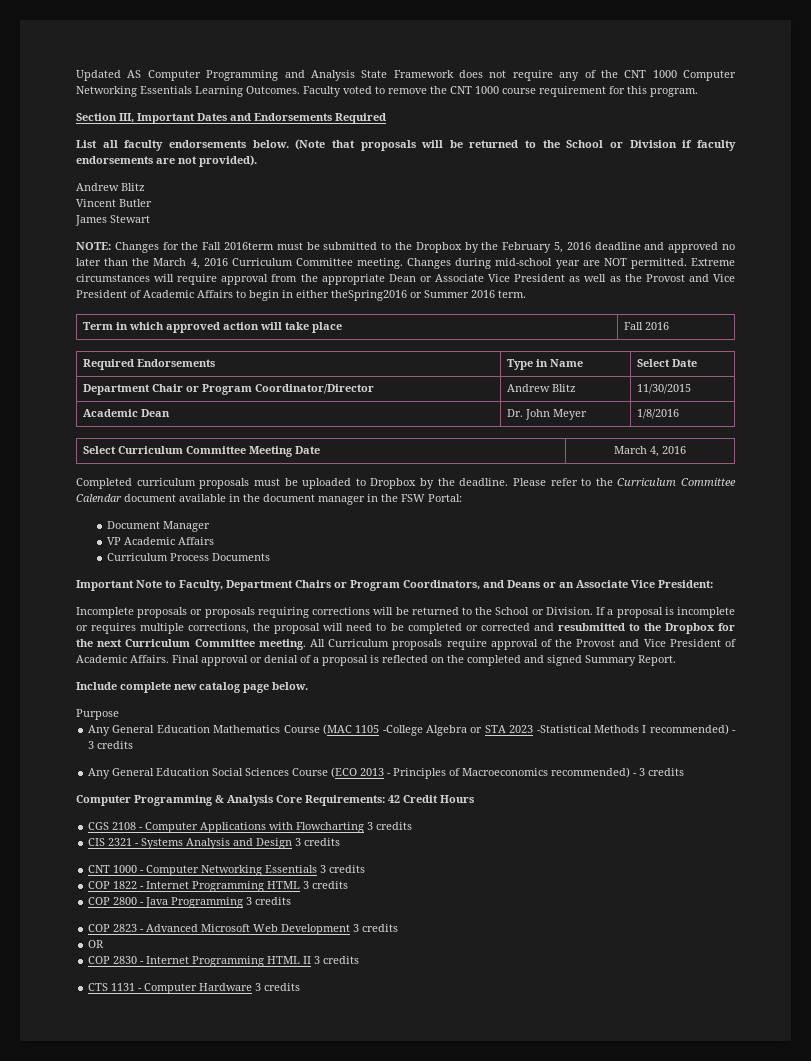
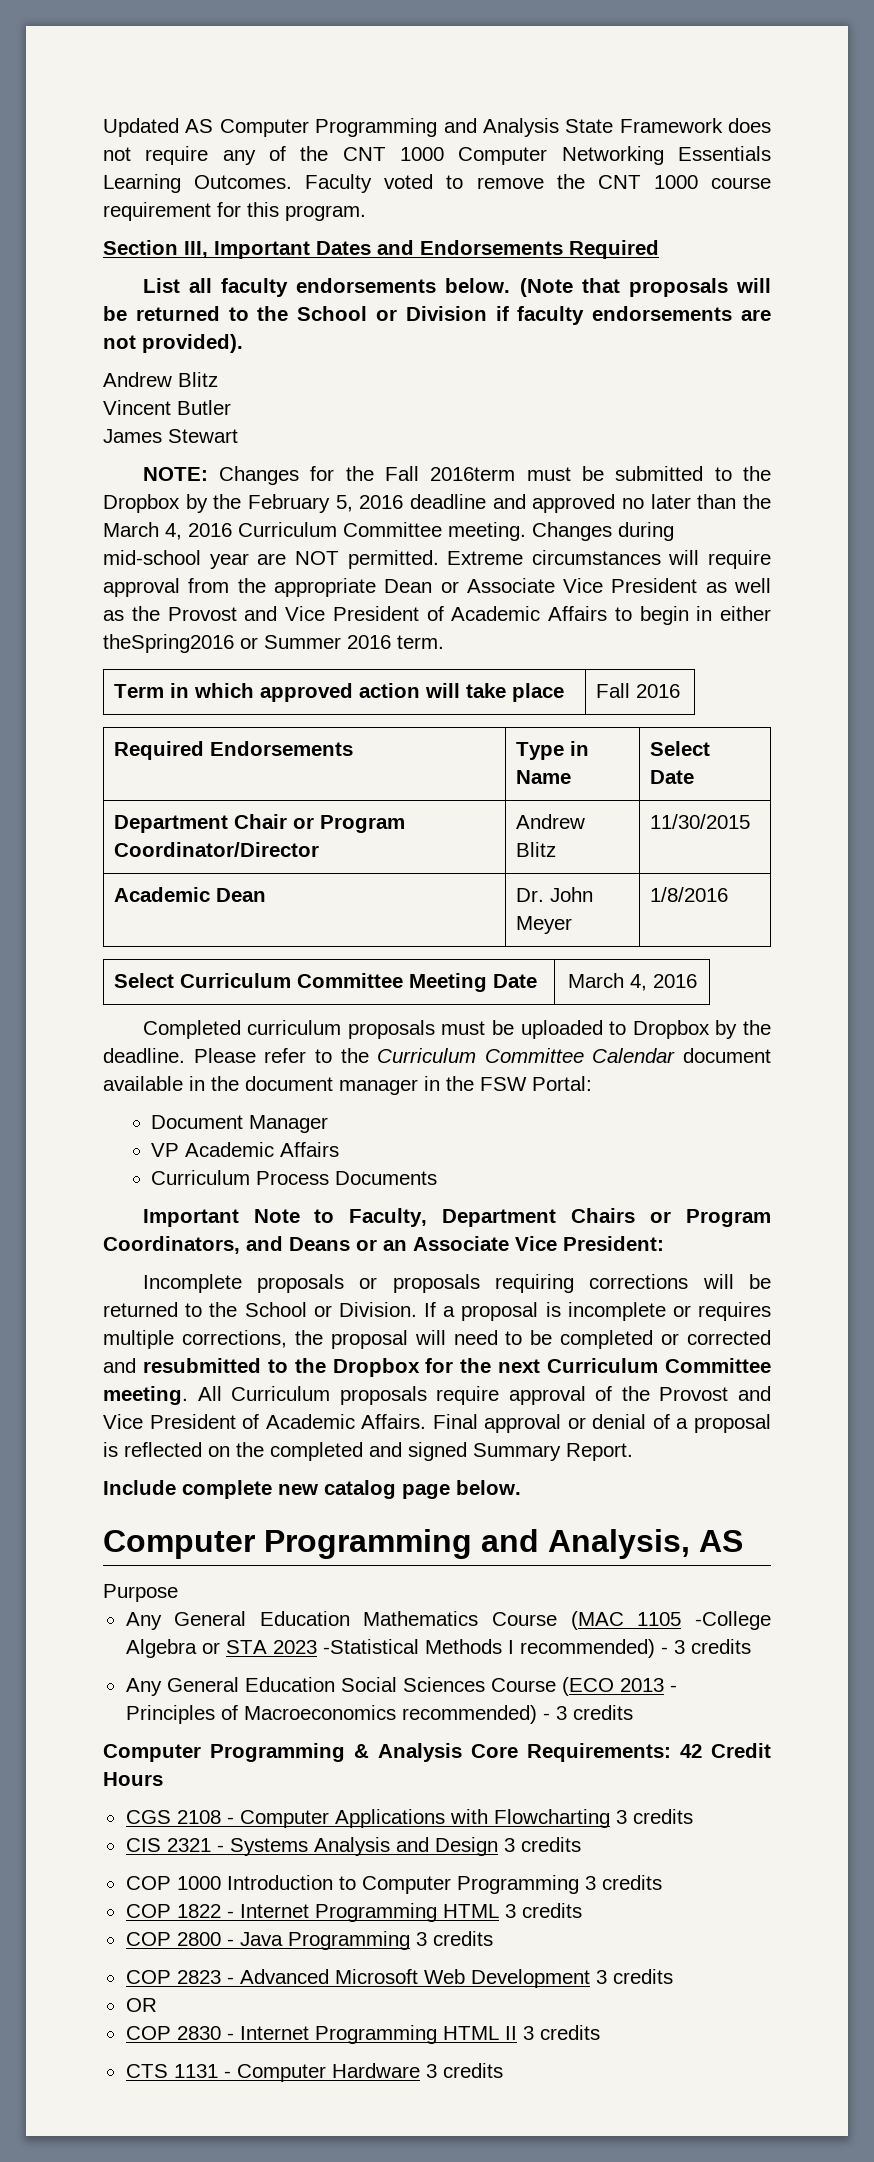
(308, 686) none -> [103,1529,743,1559] // Computer Programming and Analysis, AS
[88,865,318,876] CNT 1000 - Computer Networking Essentials -> [125,1875,579,1894] COP 1000 Introduction to Computer Programming

